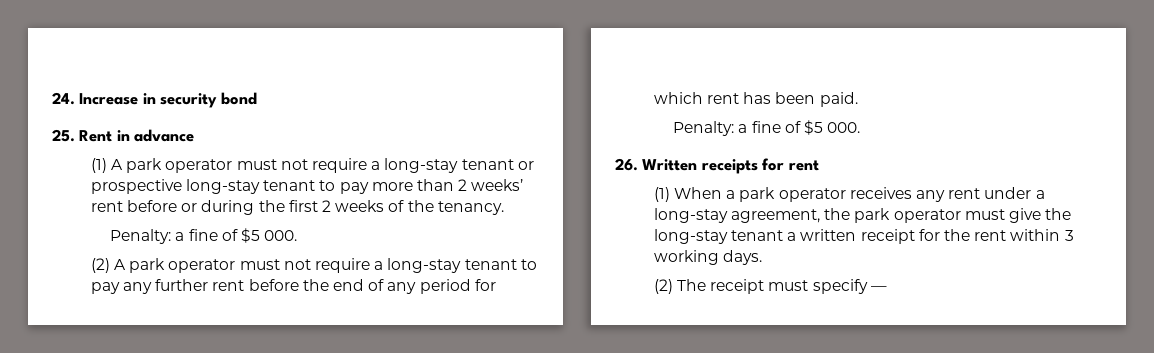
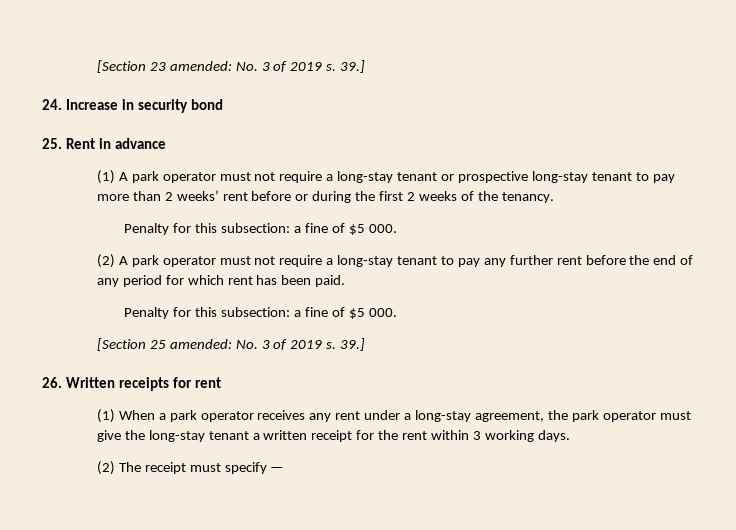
(52, 98) none -> [96,60,366,73] [Section 23 amended: No. 3 of 2019 s. 39.] //
[110,229,172,244] Penalty: -> [124,223,291,235] Penalty for this subsection:
[673,120,861,136] Penalty: a fine of $5 000. -> [124,307,397,319] [96,338,366,351] Penalty for this subsection: a fine of $5 000. // [Section 25 amended: No. 3 of 2019 s. 39.]

